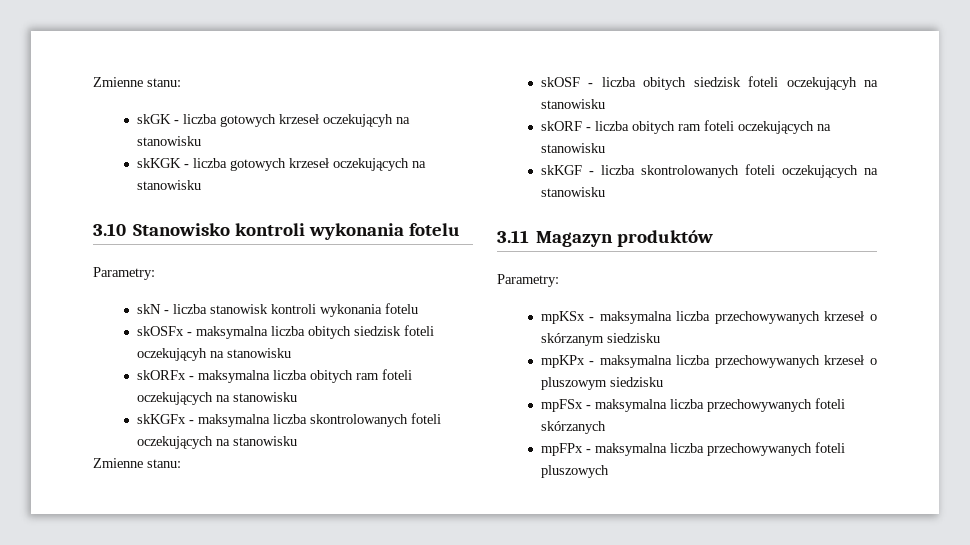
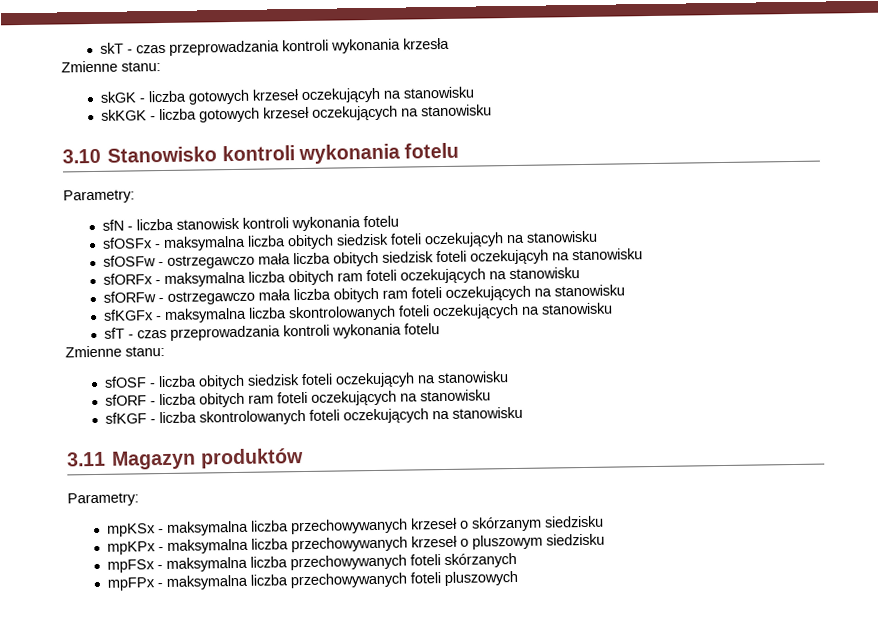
(93, 82) none -> [100,37,451,56] skT - czas przeprowadzania kontroli wykonania krzesła //
[136,304,161,314] skN -> [102,219,125,231] sfN
[136,326,184,336] skOSFx -> [102,237,154,249] sfOSFx
[136,370,186,380] skORFx -> [103,248,644,269] [103,273,154,285] sfOSFw - ostrzegawczo mała liczba obitych siedzisk foteli oczekującyh na stanowisku // sfORFx
[136,414,186,424] skKGFx -> [103,284,626,305] [103,309,155,321] sfORFw - ostrzegawczo mała liczba obitych ram foteli oczekujących na stanowisku // sfKGFx
[93,458,181,468] [540,77,580,87] // Zmienne stanu: // skOSF -> [104,323,441,341] [65,345,165,358] [104,376,148,388] // sfT - czas przeprowadzania kontroli wykonania fotelu // Zmienne stanu: // sfOSF
[540,121,582,131] skORF -> [105,394,148,406] sfORF
[540,165,582,175] skKGF -> [105,412,148,424] sfKGF

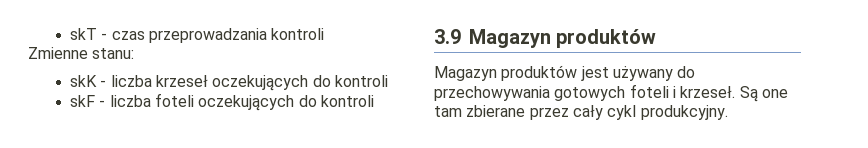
[331,37,451,54] [61,60,161,73] [100,86,475,105] [101,104,493,123] [62,142,460,165] [63,189,135,204] [102,215,400,232] [102,230,599,251] [103,248,644,269] [103,267,581,287] [103,284,626,305] [103,302,614,323] [104,323,441,341] [65,345,165,358] [104,371,510,390] [105,389,492,408] [105,406,524,426] [67,448,304,470] [67,492,139,507] [107,515,605,537] [107,533,606,555] [107,552,518,573] [107,570,519,591] wykonania krzesła // Zmienne stanu: // skGK - liczba gotowych krzeseł oczekującyh na stanowisku // skKGK - liczba gotowych krzeseł oczekujących na stanowisku // 3.10 Stanowisko kontroli wykonania fotelu // Parametry: // sfN - liczba stanowisk kontroli wykonania fotelu // sfOSFx - maksymalna liczba obitych siedzisk foteli oczekującyh na stanowisku // sfOSFw - ostrzegawczo mała liczba obitych siedzisk foteli oczekującyh na stanowisku // sfORFx - maksymalna liczba obitych ram foteli oczekujących na stanowisku // sfORFw - ostrzegawczo mała liczba obitych ram foteli oczekujących na stanowisku // sfKGFx - maksymalna liczba skontrolowanych foteli oczekujących na stanowisku // sfT - czas przeprowadzania kontroli wykonania fotelu // Zmienne stanu: // sfOSF - liczba obitych siedzisk foteli oczekującyh na stanowisku // sfORF - liczba obitych ram foteli oczekujących na stanowisku // sfKGF - liczba skontrolowanych foteli oczekujących na stanowisku // 3.11 Magazyn produktów // Parametry: // mpKSx - maksymalna liczba przechowywanych krzeseł o skórzanym siedzisku // mpKPx - maksymalna liczba przechowywanych krzeseł o pluszowym siedzisku // mpFSx - maksymalna liczba przechowywanych foteli skórzanych // mpFPx - maksymalna liczba przechowywanych foteli pluszowych -> [28,47,135,59] [70,75,389,91] [70,93,375,111] [434,29,657,48] [434,65,696,81] [434,84,788,102] [434,105,728,120] // Zmienne stanu: // skK - liczba krzeseł oczekujących do kontroli // skF - liczba foteli oczekujących do kontroli // 3.9 Magazyn produktów // Magazyn produktów jest używany do przechowywania gotowych foteli i krzeseł. Są one tam zbierane przez cały cykl produkcyjny.

